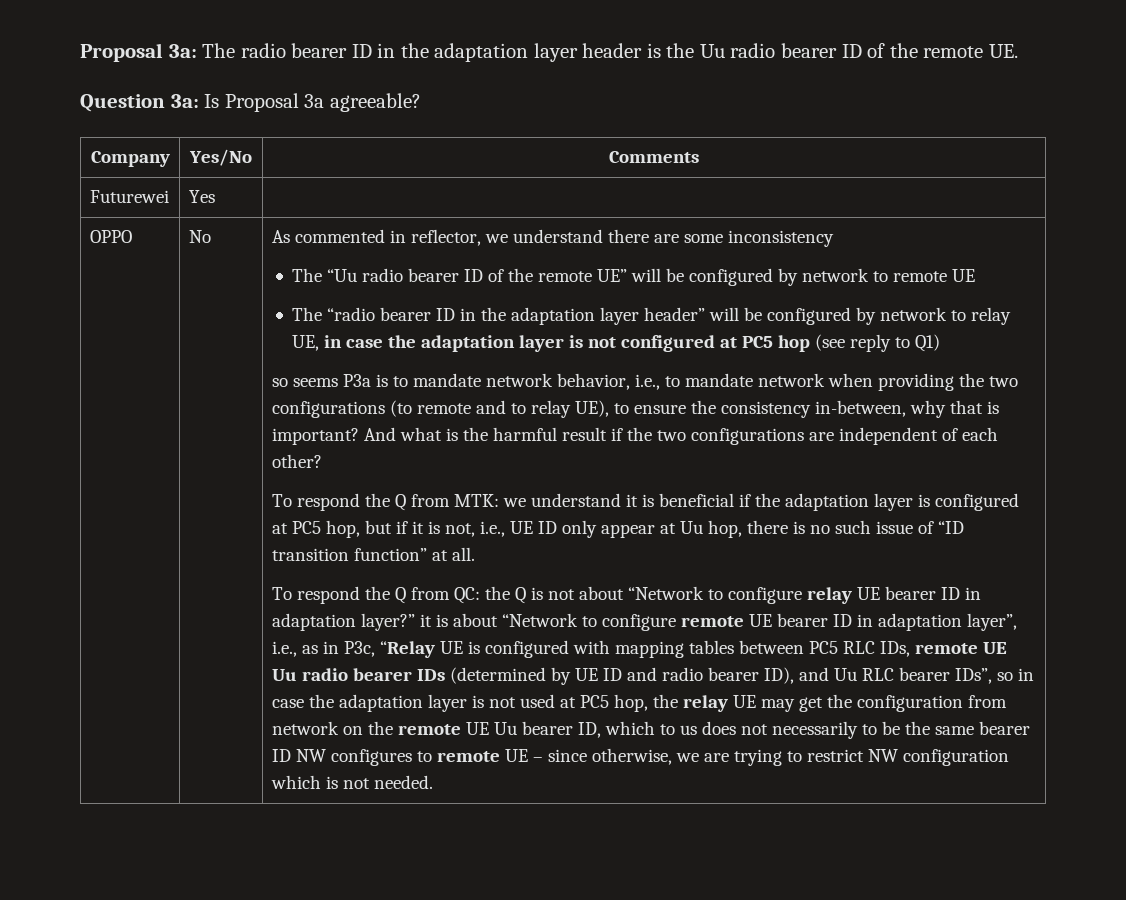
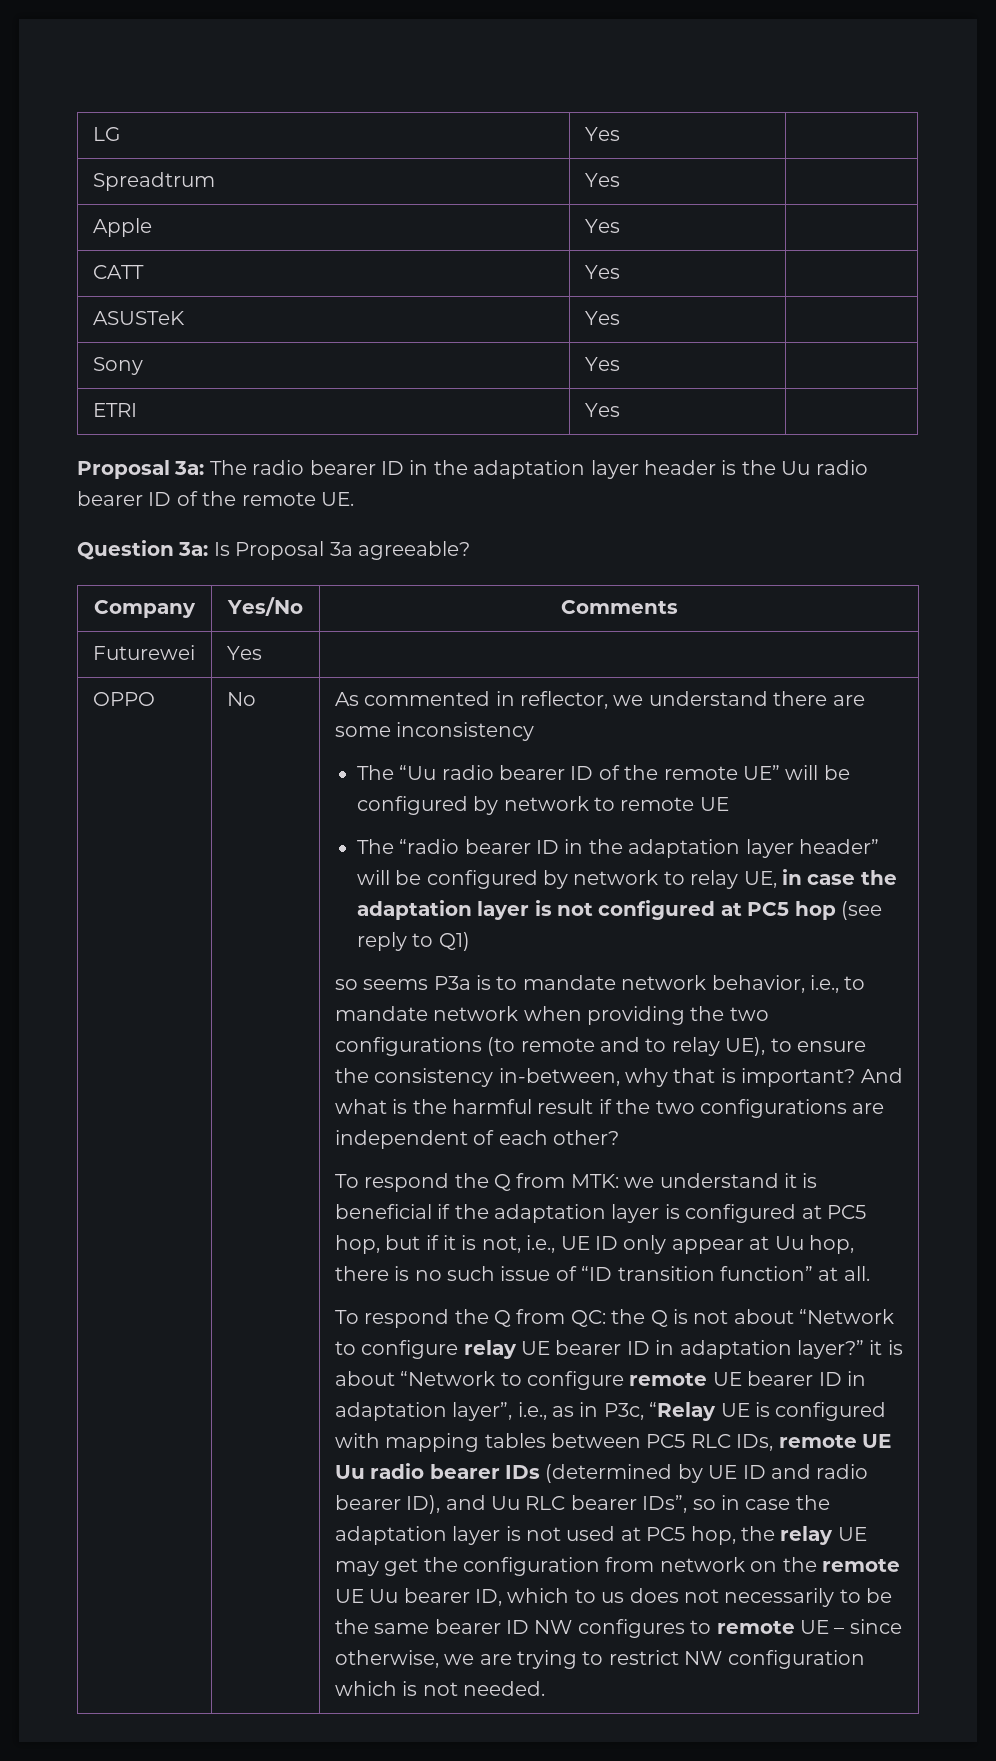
(80, 52) none -> [92,127,120,141] [584,127,620,141] [92,172,215,191] [584,173,620,187] [92,218,152,237] [584,219,620,233] [92,265,144,279] [584,265,620,279] [92,311,185,325] [584,311,620,325] [92,357,143,375] [584,357,620,371] [92,403,137,417] [584,403,620,417] LG | Yes | // Spreadtrum | Yes | // Apple | Yes | // CATT | Yes | // ASUSTeK | Yes | // Sony | Yes | // ETRI | Yes | //

